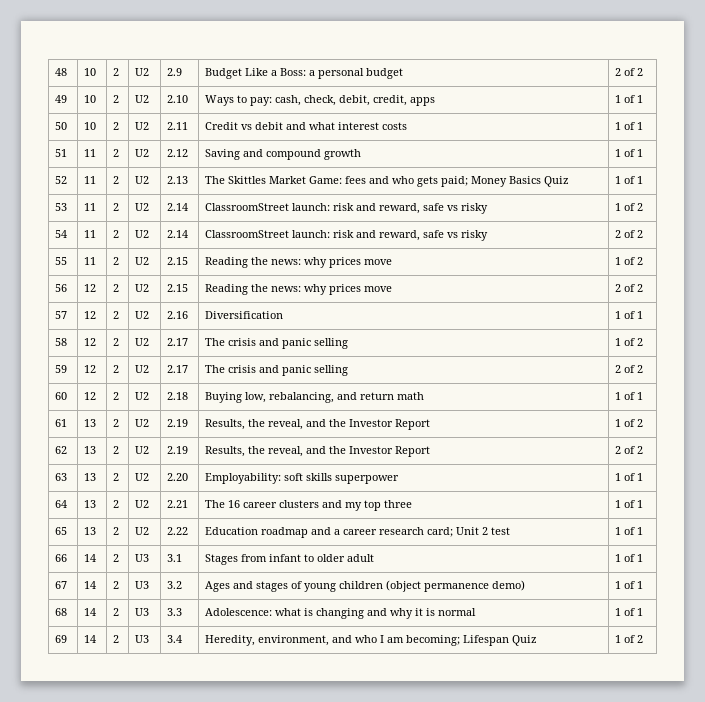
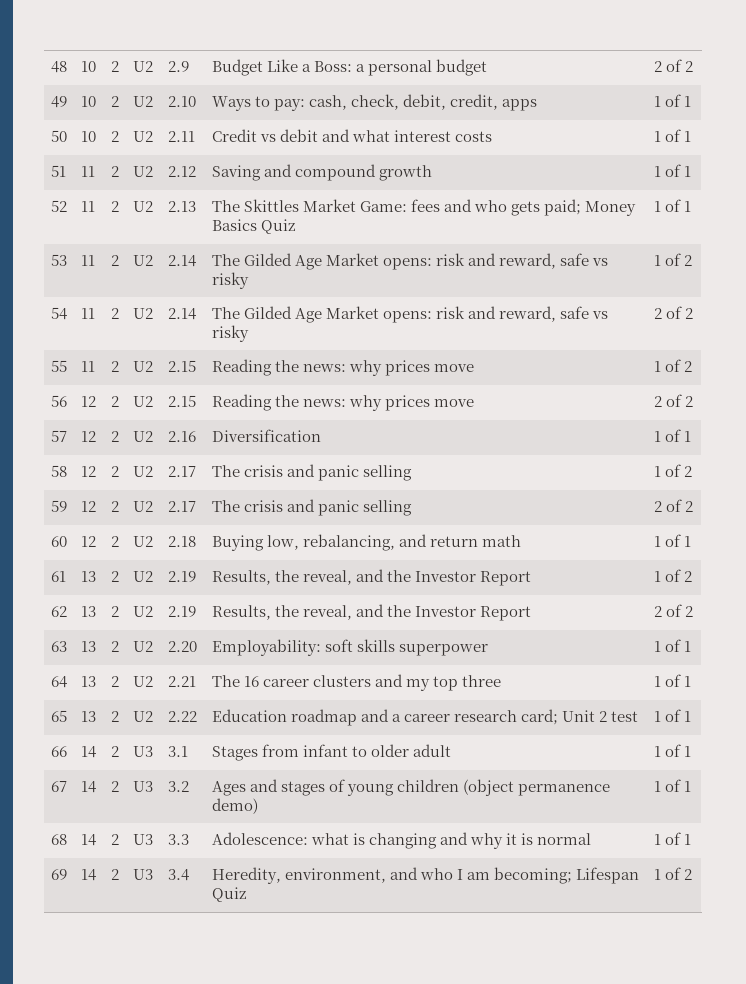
[205,203,331,211] ClassroomStreet launch: -> [211,253,433,270] The Gilded Age Market opens:
[205,230,331,238] ClassroomStreet launch: -> [211,306,433,323] The Gilded Age Market opens:

